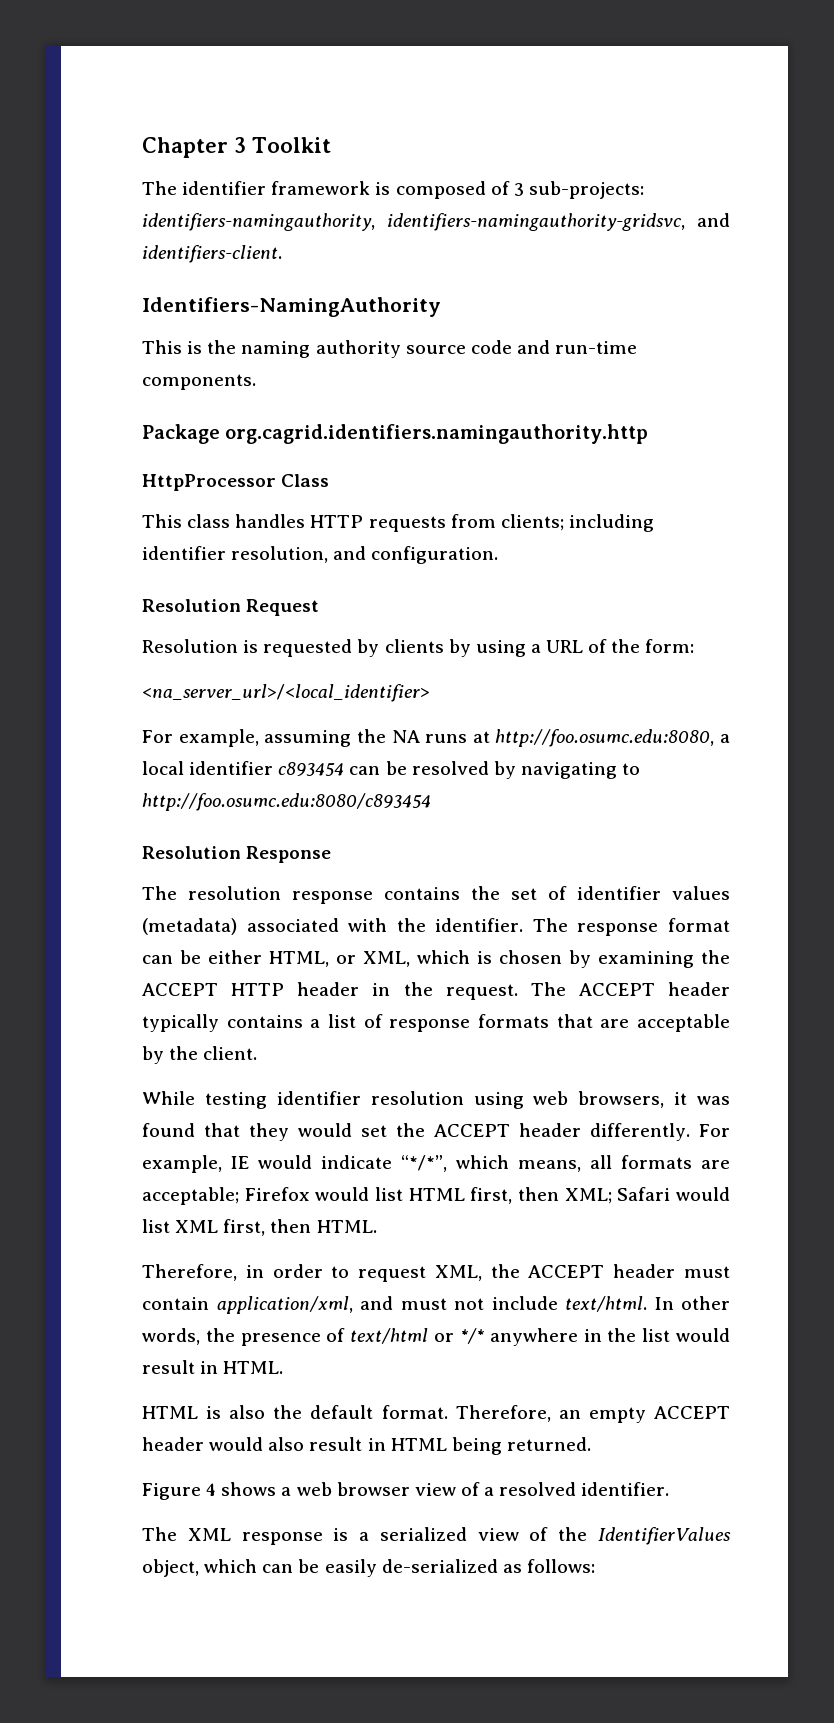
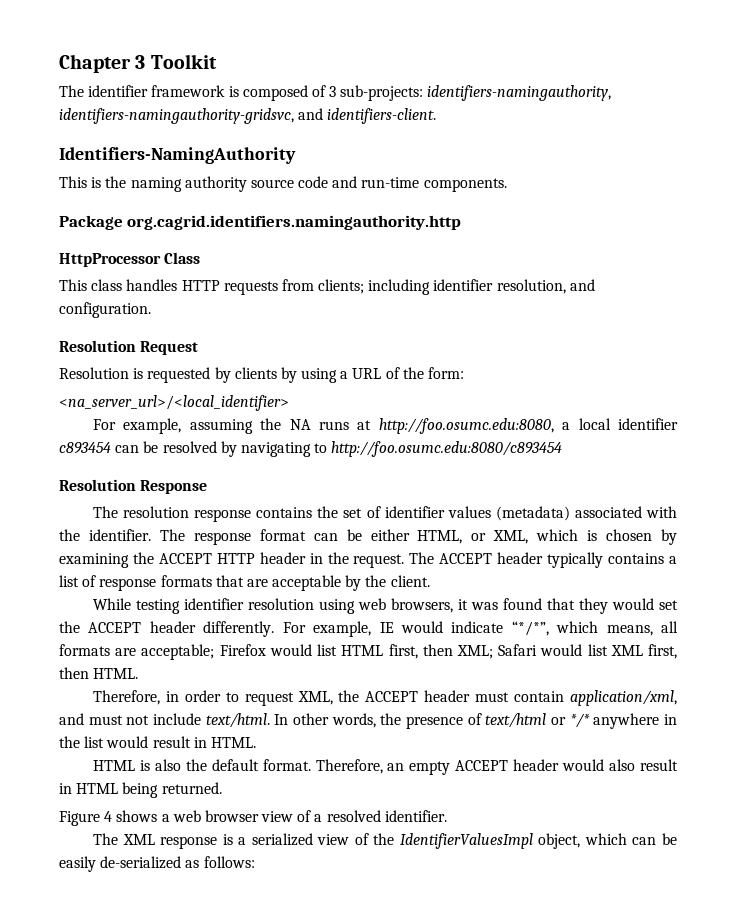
[598,1527,732,1545] IdentifierValues -> [399,833,533,849] IdentifierValuesImpl

